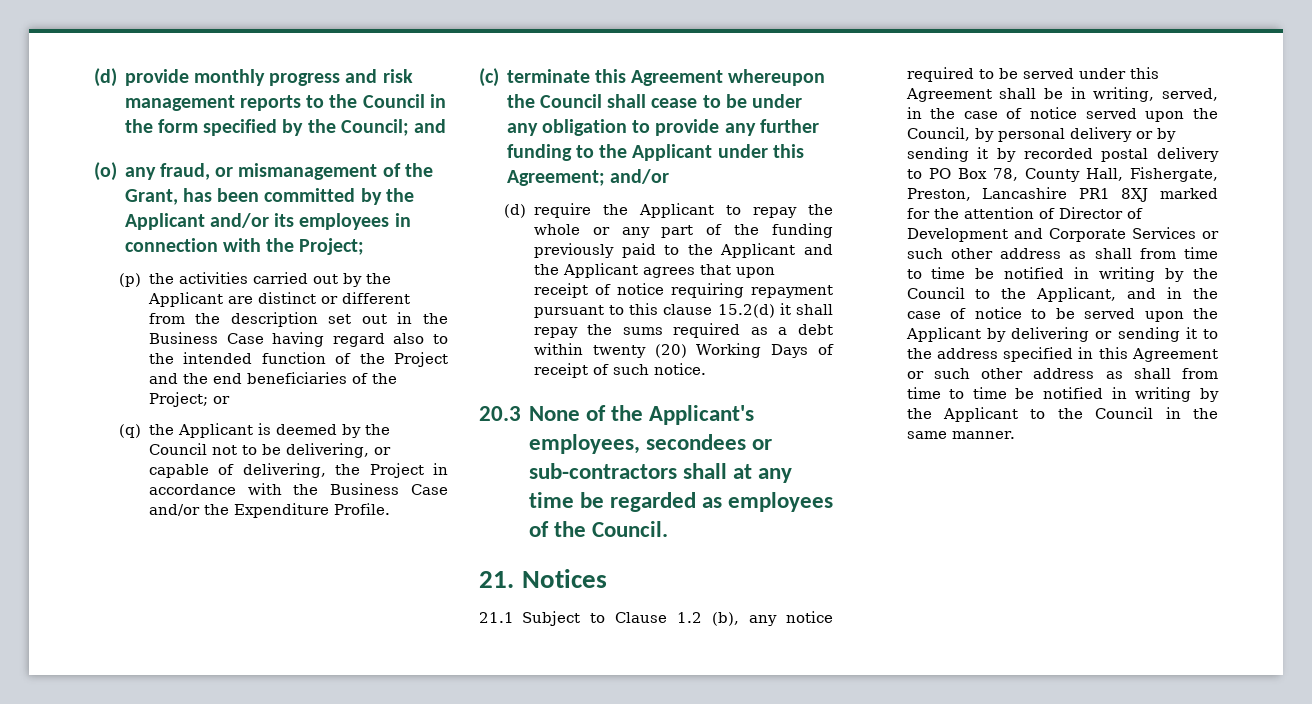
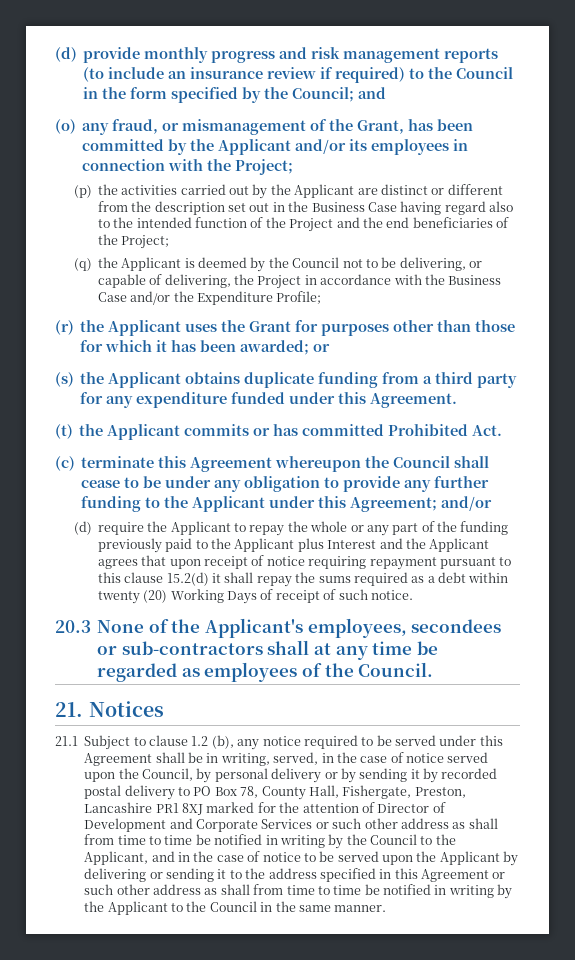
(301, 103) none -> [83,67,406,83] (to include an insurance review if required)
[212,396,230,404] or -> (170, 242) none
[333,503,390,515] Profile. -> [276,291,322,304] [55,320,516,336] [80,340,331,355] [55,372,518,388] [80,392,458,408] [55,424,503,440] Profile; // (r) the Applicant uses the Grant for purposes other than those for which it has been awarded; or // (s) the Applicant obtains duplicate funding from a third party for any expenditure funded under this Agreement. // (t) the Applicant commits or has committed Prohibited Act.
(796, 250) none -> [297,538,377,552] plus Interest
[614,612,667,623] Clause -> [149,735,188,746] clause

